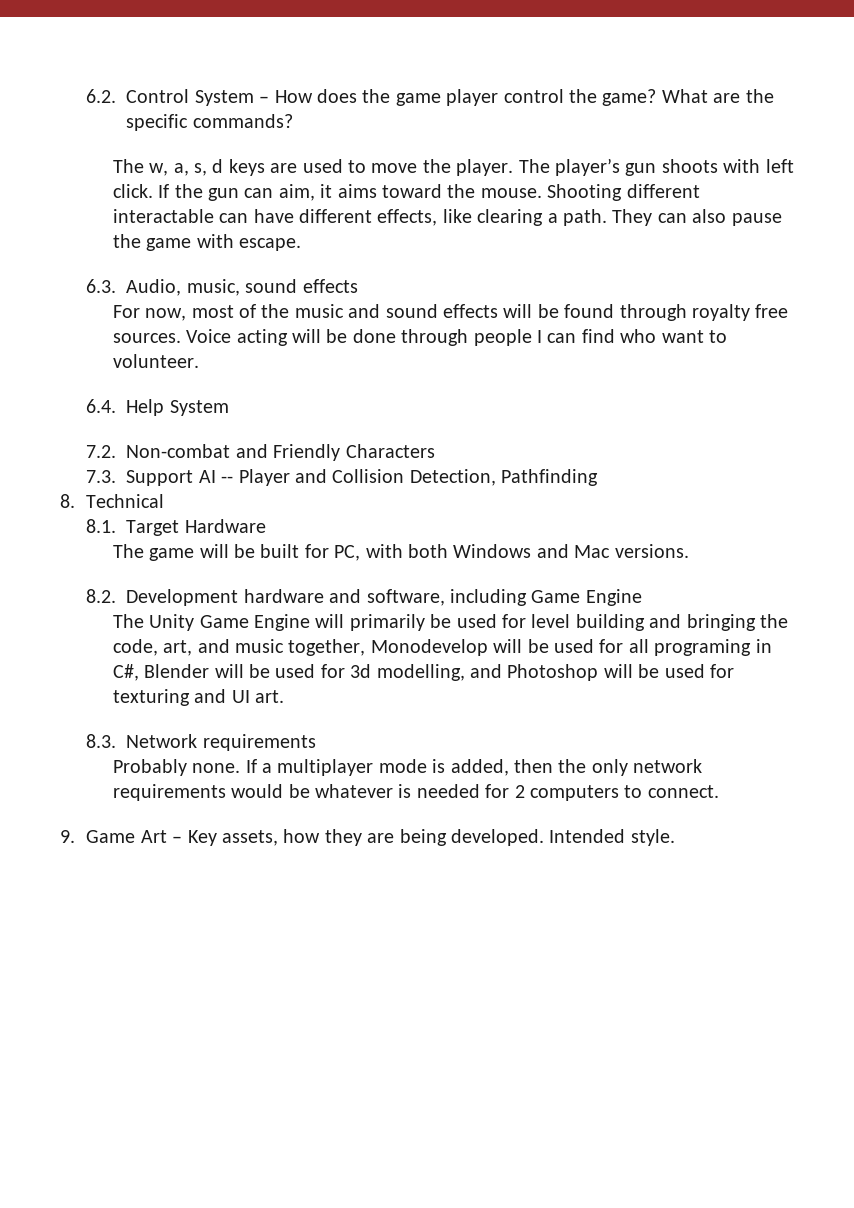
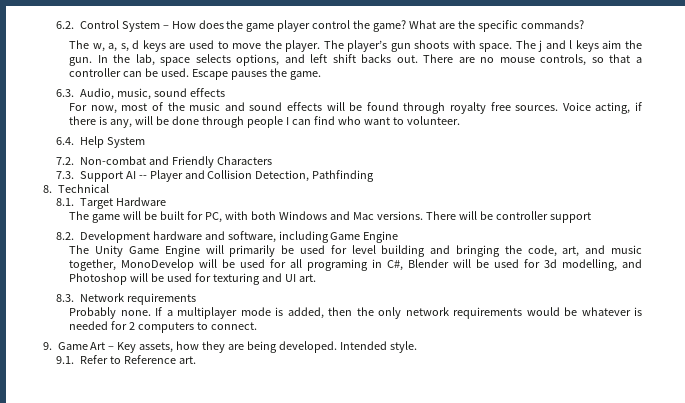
[765,159,794,173] [112,184,700,201] [112,209,782,226] [112,234,301,251] left click. If the gun can aim, it aims toward the mouse. Shooting different interactable can have different effects, like clearing a path. They can also pause the game with escape. -> [479,40,643,52] [69,54,643,66] [69,68,322,80] space. The j and l keys aim the gun. In the lab, space selects options, and left shift backs out. There are no mouse controls, so that a controller can be used. Escape pauses the game.
[236,329,288,346] acting -> [595,102,642,114] [69,116,133,128] acting, if there is any,
(689, 551) none -> [425,211,591,223] There will be controller support
[370,639,488,656] Monodevelop -> [121,259,195,271] MonoDevelop
(675, 837) none -> [56,355,196,364] // 9.1. Refer to Reference art.

